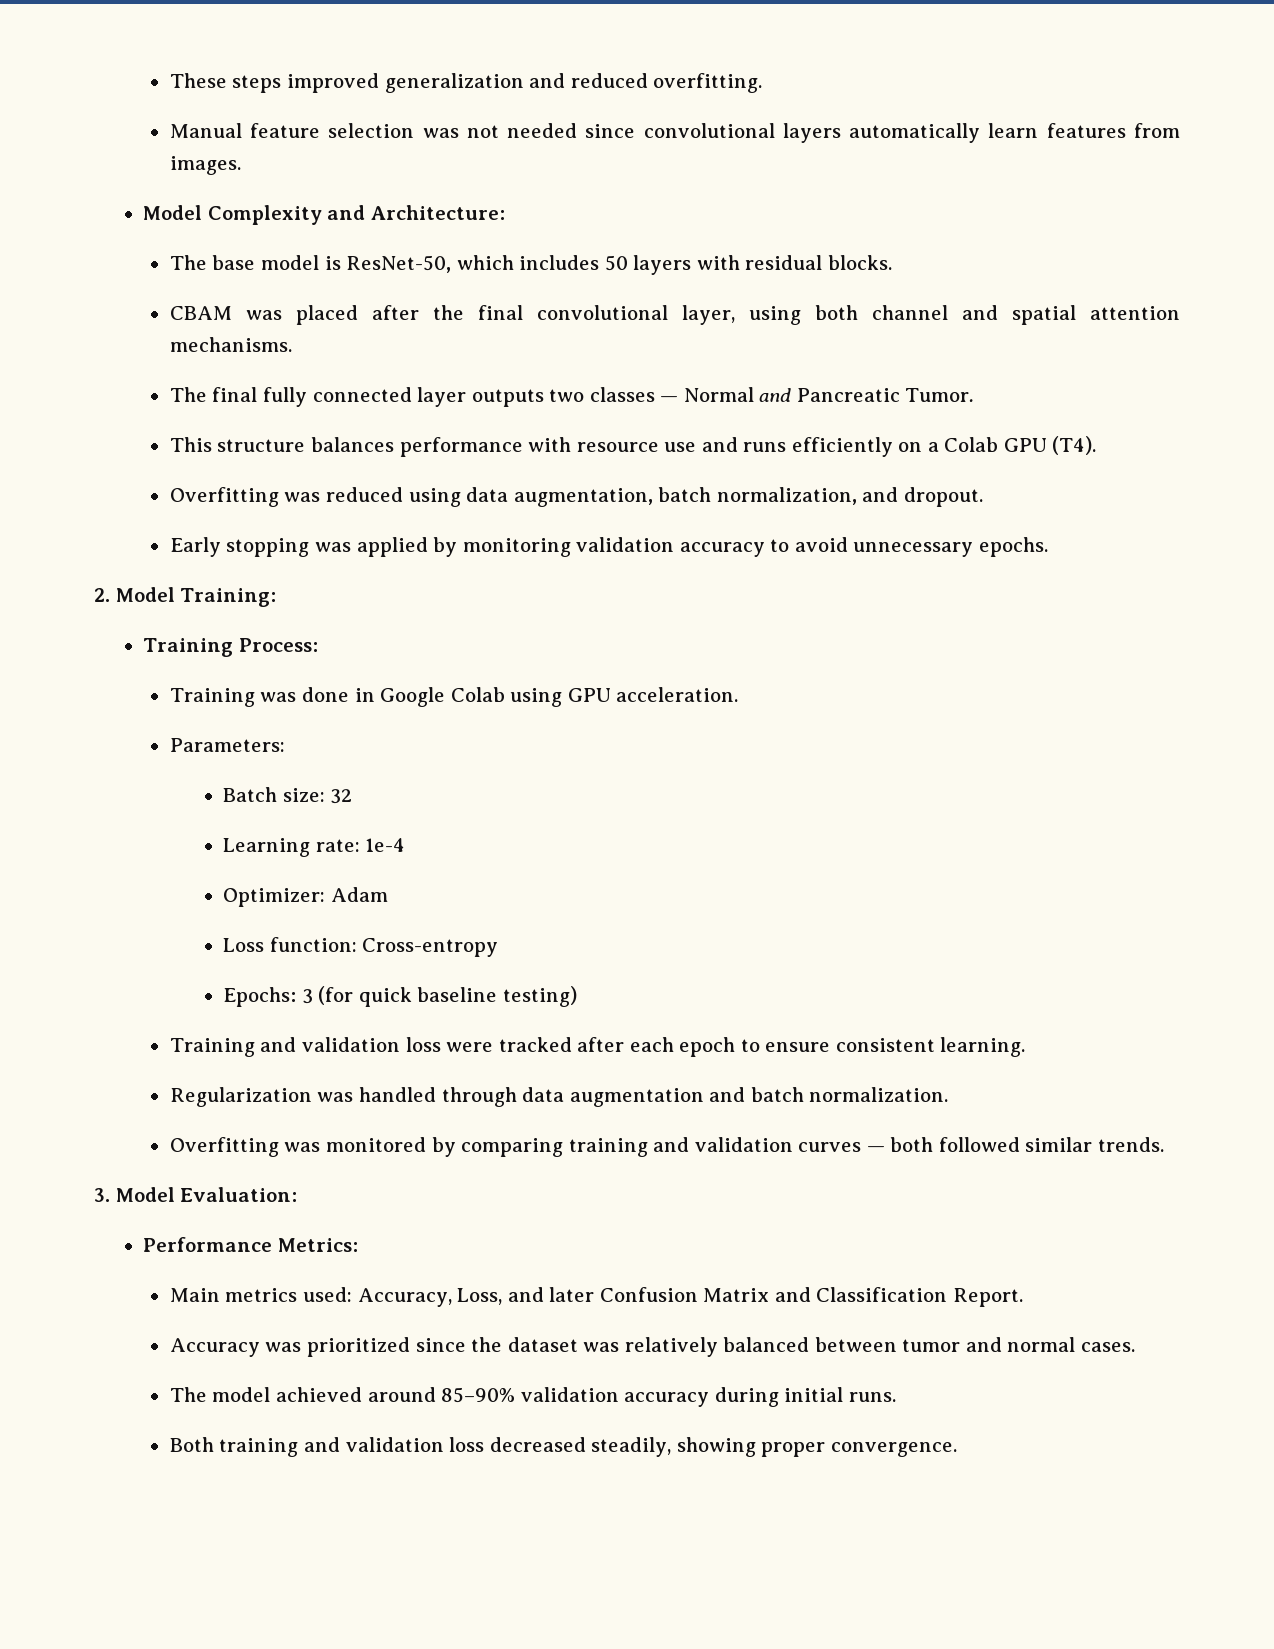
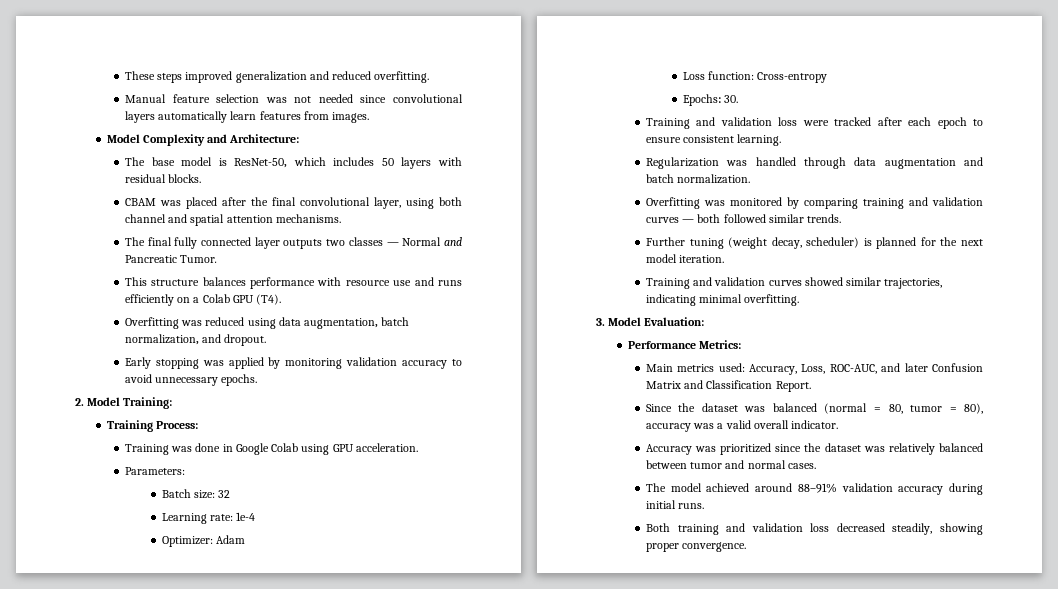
[301,986,577,1007] 3 (for quick baseline testing) -> [724,95,739,103] 30.
(1164, 1144) none -> [645,237,984,249] [645,254,725,263] [645,277,943,289] [645,294,800,306] // Further tuning (weight decay, scheduler) is planned for the next model iteration. // Training and validation curves showed similar trajectories, indicating minimal overfitting.
(503, 1296) none -> [829,364,877,374] ROC-AUC,
(1023, 1297) none -> [645,403,984,414] [645,420,839,432] // Since the dataset was balanced (normal = 80, tumor = 80), accuracy was a valid overall indicator.
[441,1387,516,1403] 85–90% -> [797,483,837,493] 88–91%

